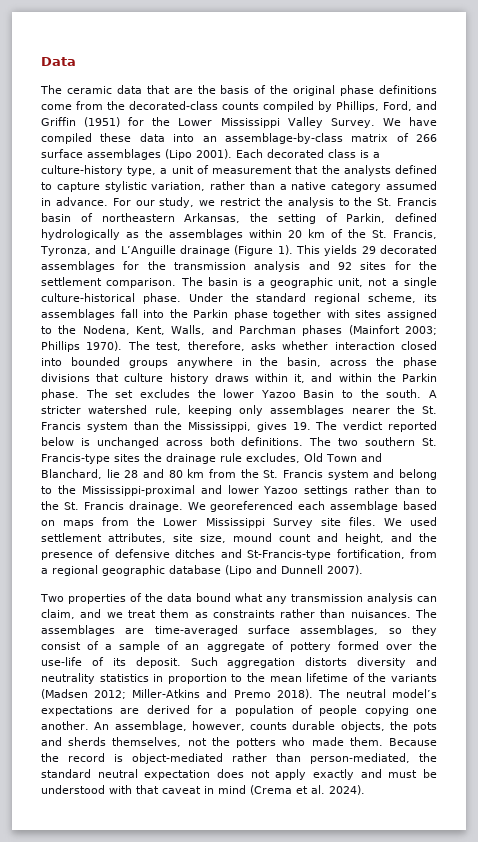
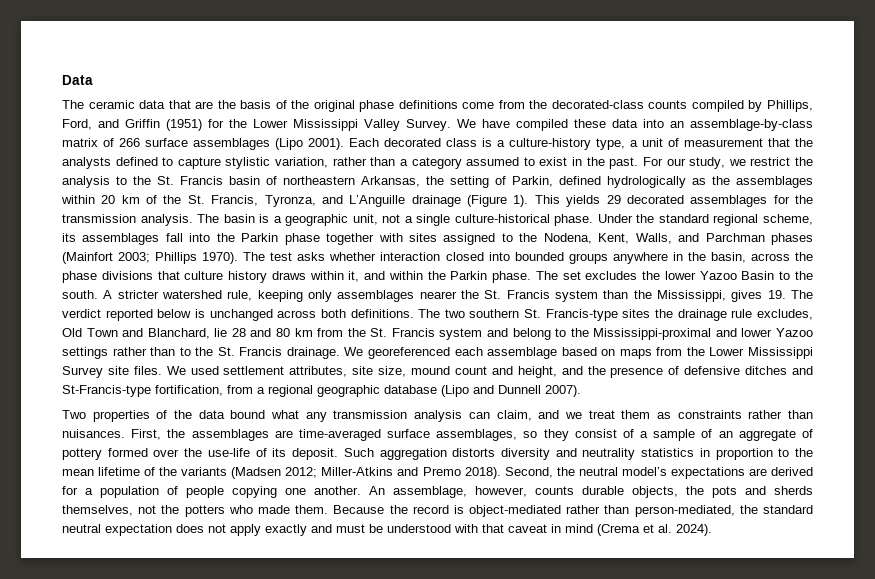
[291,182,327,190] native -> (408, 162) none
[41,197,108,206] in advance. -> [523,157,639,169] to exist in the past.
[254,261,437,272] [41,277,177,288] analysis and 92 sites for the settlement comparison. -> [140,214,193,226] analysis.
[156,341,245,351] test, therefore, -> [270,252,293,261] test
[415,609,438,618] The -> [131,429,186,440] First, the
[317,689,340,698] The -> [504,467,575,478] Second, the

